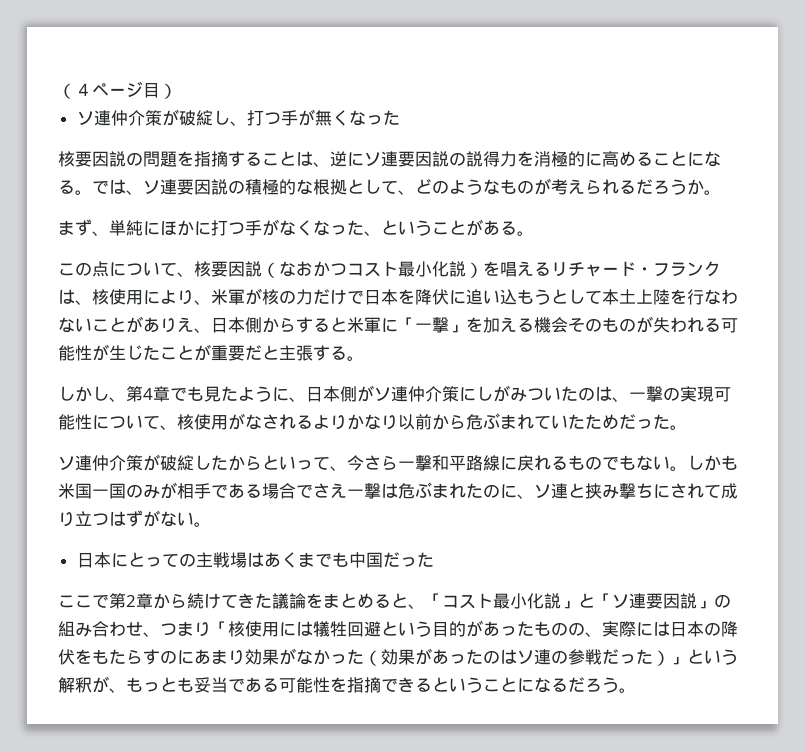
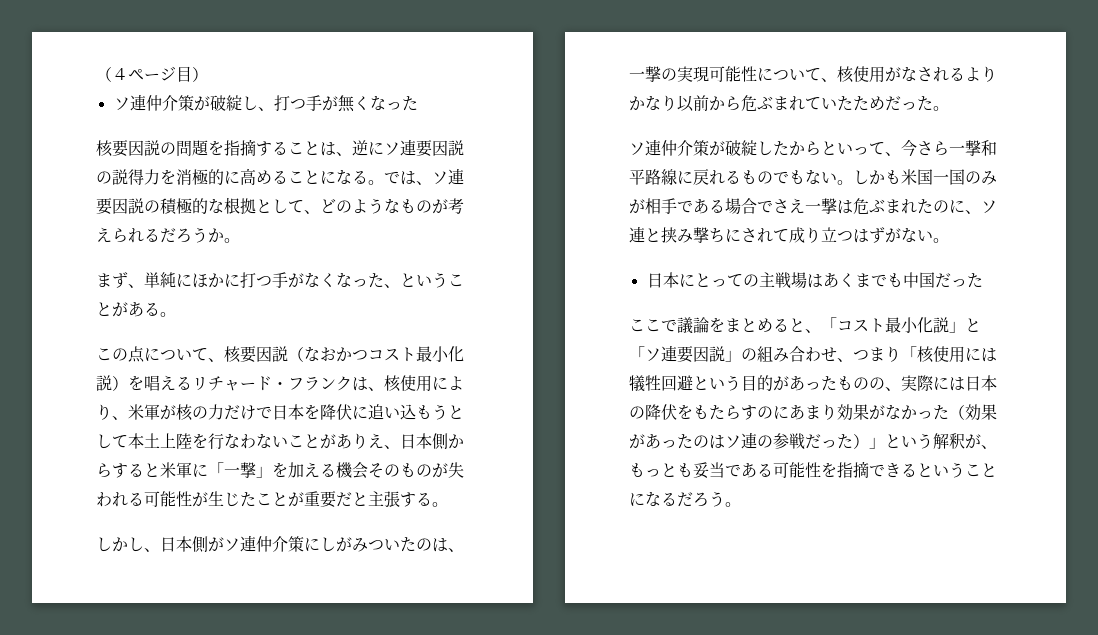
[126,386,306,402] 第4章でも見たように、 -> (160, 550) none
[109,593,272,609] 第2章から続けてきた -> (677, 325) none

